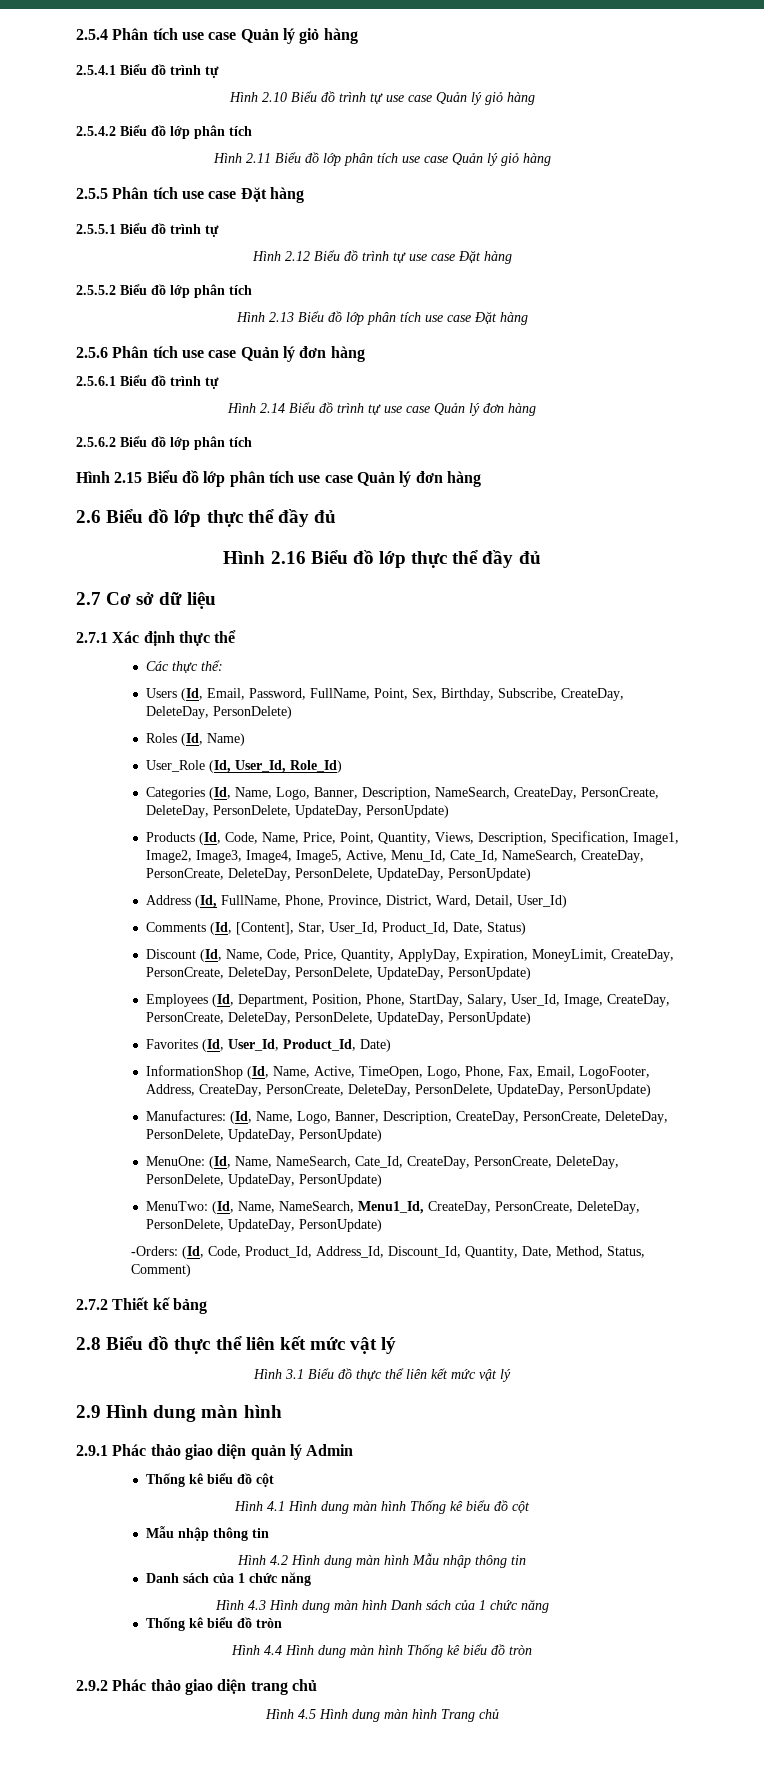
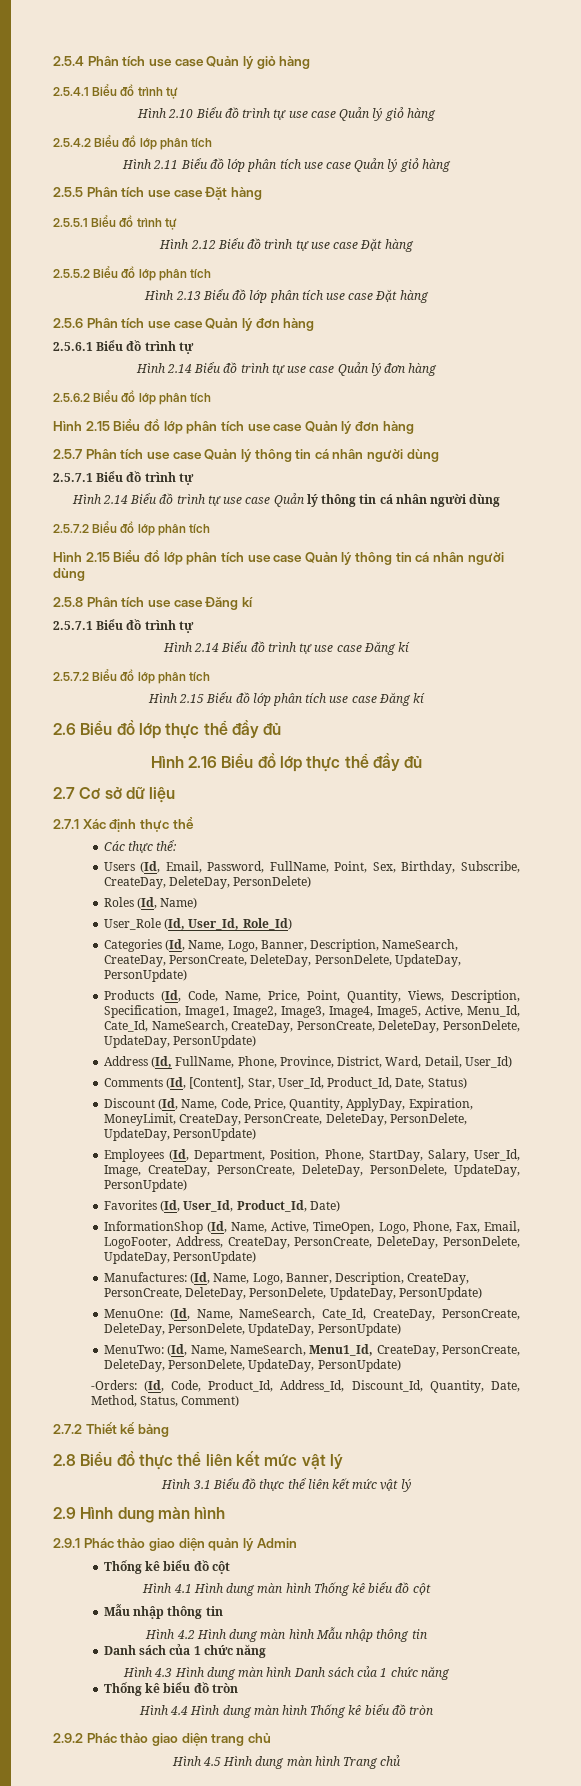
(481, 479) none -> [53,449,439,462] [53,471,194,485] [71,493,501,507] [53,521,211,536] [53,550,504,565] [53,568,85,581] [53,597,253,610] [53,619,194,633] [162,641,411,655] [53,669,211,684] [147,692,426,706] // 2.5.7 Phân tích use case Quản lý thông tin cá nhân người dùng // 2.5.7.1 Biểu đồ trình tự // Hình 2.14 Biểu đồ trình tự use case Quản lý thông tin cá nhân người dùng // 2.5.7.2 Biểu đồ lớp phân tích // Hình 2.15 Biểu đồ lớp phân tích use case Quản lý thông tin cá nhân người dùng // 2.5.8 Phân tích use case Đăng kí // 2.5.7.1 Biểu đồ trình tự // Hình 2.14 Biểu đồ trình tự use case Đăng kí // 2.5.7.2 Biểu đồ lớp phân tích // Hình 2.15 Biểu đồ lớp phân tích use case Đăng kí

